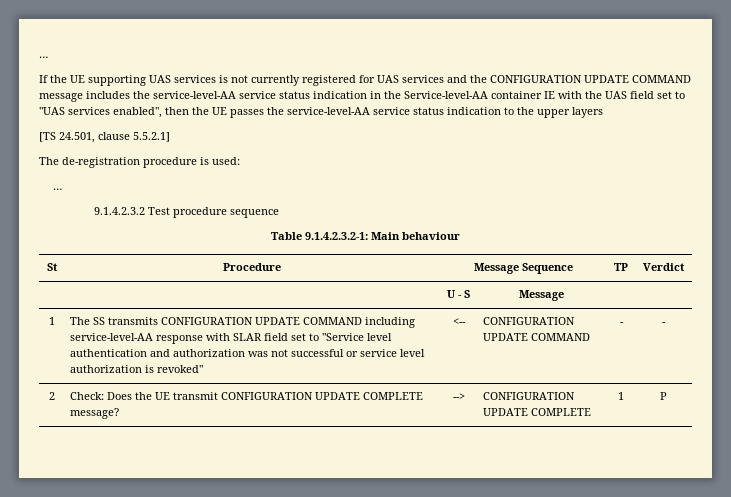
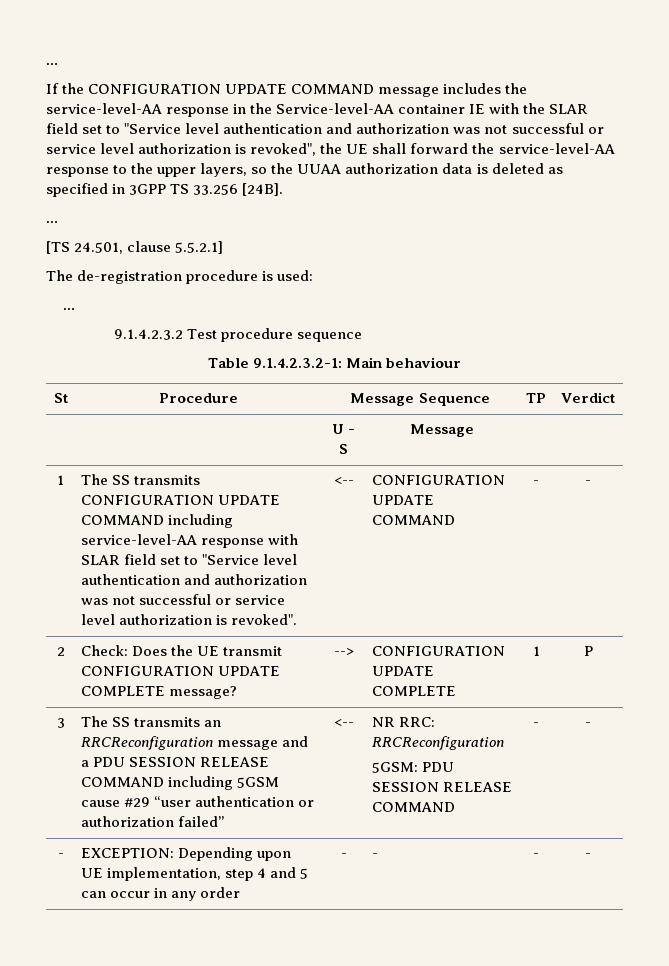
[70,75,487,86] UE supporting UAS services is not currently registered for UAS services and the -> (85, 88) none
[239,91,367,99] service status indication -> [166,107,230,117] response
[605,91,685,99] [39,107,603,118] UAS field set to "UAS services enabled", then the UE passes the service-level-AA service status indication to the upper layers -> [549,104,589,114] [46,123,604,134] [46,143,615,156] [46,163,563,177] [46,183,284,197] [46,221,58,223] SLAR field set to "Service level authentication and authorization was not successful or service level authorization is revoked", the UE shall forward the service-level-AA response to the upper layers, so the UUAA authorization data is deleted as specified in 3GPP TS 33.256 [24B]. // …
[156,365,203,373] revoked" -> [231,614,298,625] revoked".
(667, 396) none -> [56,718,65,728] [80,716,222,727] [80,736,308,750] [80,757,270,767] [80,776,279,790] [80,796,315,807] [80,816,224,827] [333,719,354,727] [371,717,435,727] [371,736,504,750] [371,762,454,773] [371,782,512,792] [371,802,455,812] [533,722,539,727] [585,722,591,727] [57,853,64,858] [80,847,291,861] [80,867,309,881] [80,887,241,901] [340,853,347,858] [371,853,378,858] [533,853,539,858] [585,853,591,858] // 3 | The SS transmits an RRCReconfiguration message and a PDU SESSION RELEASE COMMAND including 5GSM cause #29 “user authentication or authorization failed” | <-- | NR RRC: RRCReconfiguration // 5GSM: PDU SESSION RELEASE COMMAND | - | - // - | EXCEPTION: Depending upon UE implementation, step 4 and 5 can occur in any order | - | - | - | -

